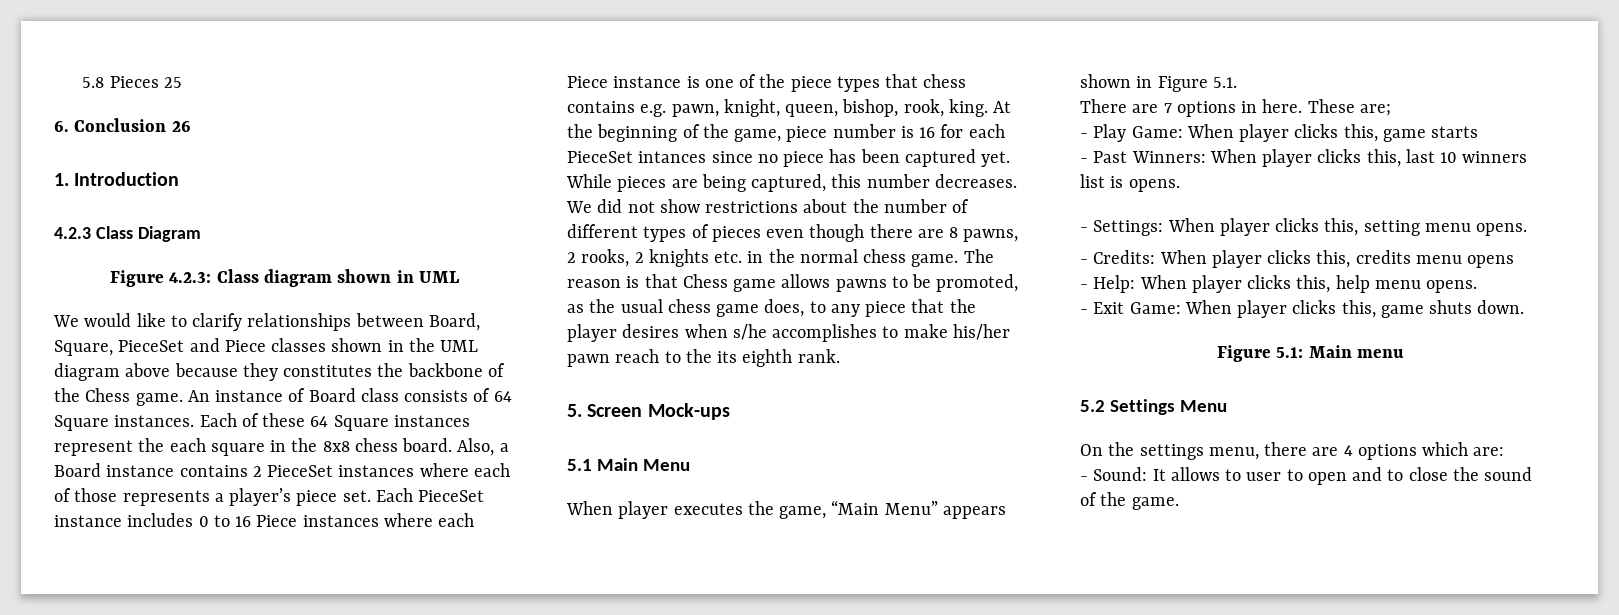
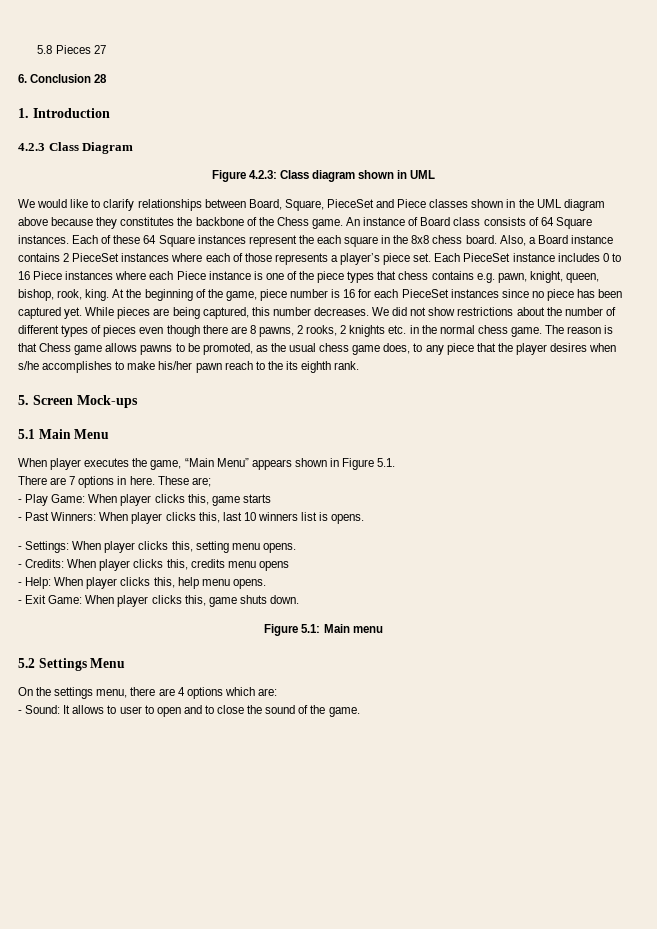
[163,77,182,88] 25 -> [93,45,106,54] 27
[171,121,191,132] 26 -> [94,74,108,83] 28
[638,151,707,163] intances -> [450,289,499,298] instances

